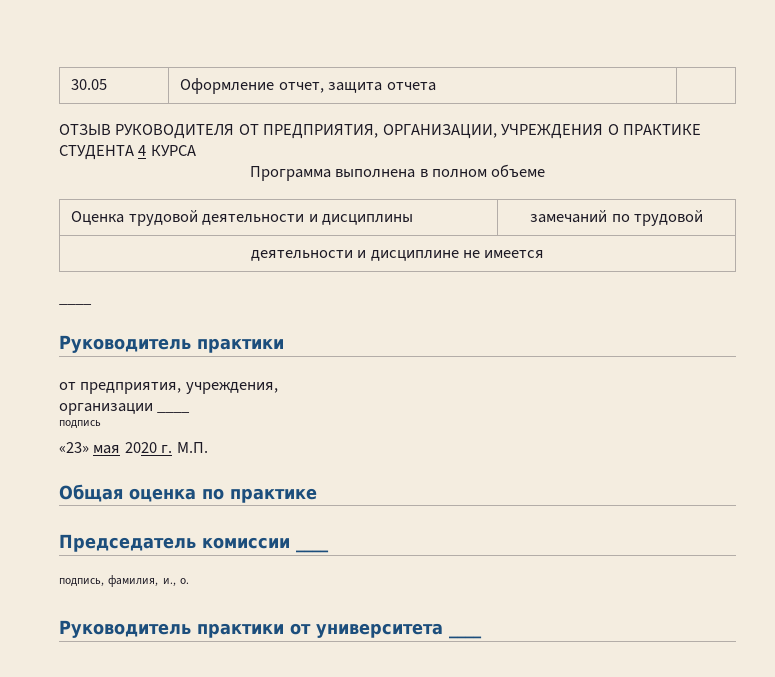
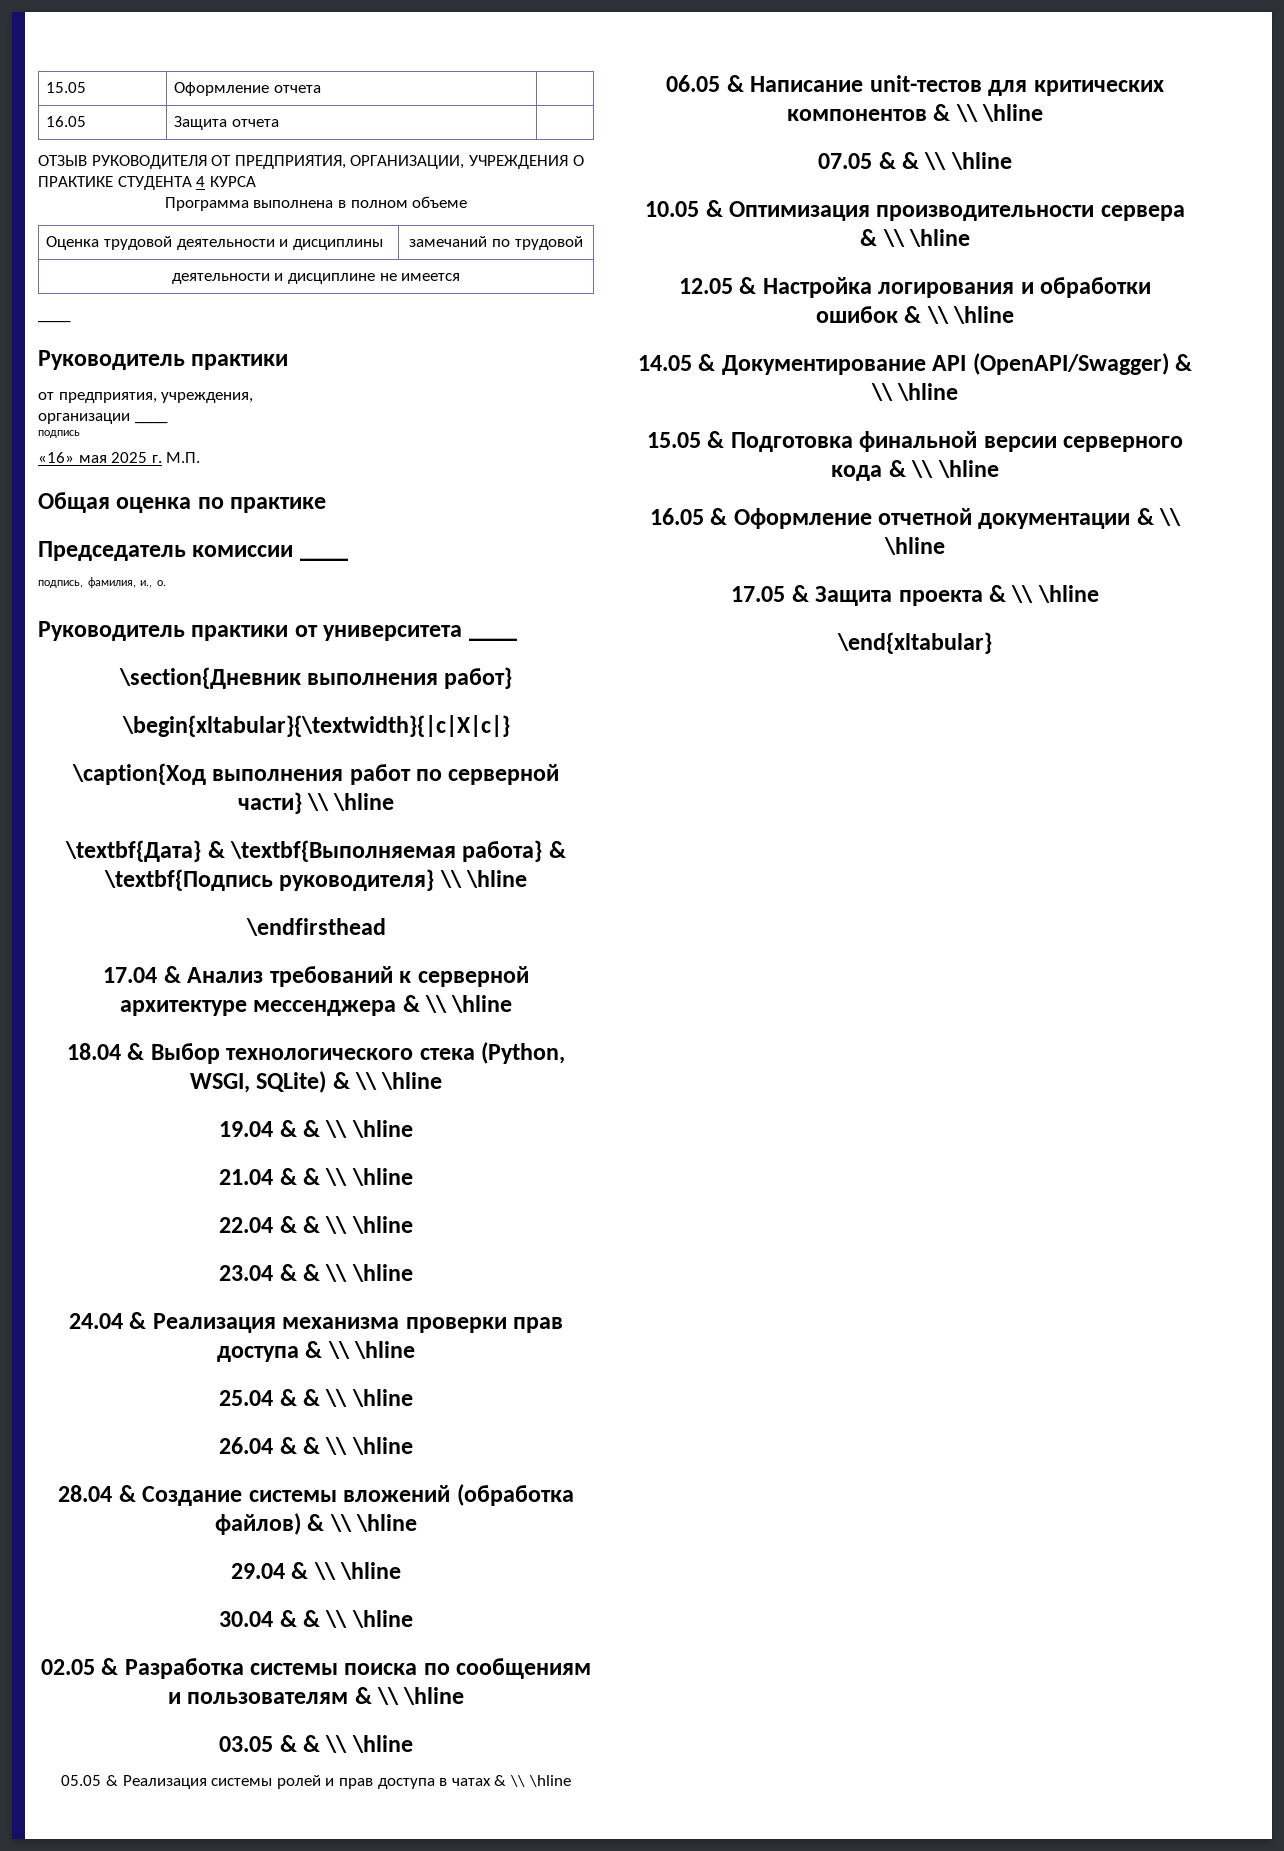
[71,79,108,90] [180,78,383,94] 30.05 | Оформление отчет, защита -> [46,82,87,93] [174,82,321,96] [46,116,87,127] [174,116,228,130] 15.05 | Оформление отчета | // 16.05 | Защита
[59,442,157,454] «23» мая 2020 -> [38,452,148,463] «16» мая 2025
(482, 636) none -> [118,667,513,689] [121,715,510,737] [71,763,560,785] [237,792,395,814] [65,840,566,862] [103,869,528,891] [245,918,386,936] [103,966,529,987] [119,995,513,1016] [66,1042,566,1064] [189,1071,443,1093] [219,1120,413,1138] [219,1168,413,1186] [219,1216,413,1234] [219,1264,413,1282] [68,1312,564,1333] [216,1341,416,1362] [219,1389,413,1407] [219,1437,413,1455] [58,1484,574,1506] [214,1513,418,1535] [230,1562,402,1580] [219,1610,413,1628] [40,1658,592,1679] [167,1687,465,1705] [219,1735,413,1753] [61,1775,571,1789] [666,75,1164,96] [786,104,1044,122] [818,152,1012,170] [645,200,1185,221] [860,229,970,247] [678,277,1152,298] [815,306,1015,324] [637,353,1193,375] [870,383,959,401] [646,431,1184,452] [831,460,999,481] [649,508,1182,529] [884,537,945,555] [731,585,1099,606] [837,632,992,654] // \section{Дневник выполнения работ} // \begin{xltabular}{\textwidth}{|c|X|c|} // \caption{Ход выполнения работ по серверной части} \\ \hline // \textbf{Дата} & \textbf{Выполняемая работа} & \textbf{Подпись руководителя} \\ \hline // \endfirsthead // 17.04 & Анализ требований к серверной архитектуре мессенджера & \\ \hline // 18.04 & Выбор технологического стека (Python, WSGI, SQLite) & \\ \hline // 19.04 & & \\ \hline // 21.04 & & \\ \hline // 22.04 & & \\ \hline // 23.04 & & \\ \hline // 24.04 & Реализация механизма проверки прав доступа & \\ \hline // 25.04 & & \\ \hline // 26.04 & & \\ \hline // 28.04 & Создание системы вложений (обработка файлов) & \\ \hline // 29.04 & \\ \hline // 30.04 & & \\ \hline // 02.05 & Разработка системы поиска по сообщениям и пользователям & \\ \hline // 03.05 & & \\ \hline // 05.05 & Реализация системы ролей и прав доступа в чатах & \\ \hline // 06.05 & Написание unit-тестов для критических компонентов & \\ \hline // 07.05 & & \\ \hline // 10.05 & Оптимизация производительности сервера & \\ \hline // 12.05 & Настройка логирования и обработки ошибок & \\ \hline // 14.05 & Документирование API (OpenAPI/Swagger) & \\ \hline // 15.05 & Подготовка финальной версии серверного кода & \\ \hline // 16.05 & Оформление отчетной документации & \\ \hline // 17.05 & Защита проекта & \\ \hline // \end{xltabular}

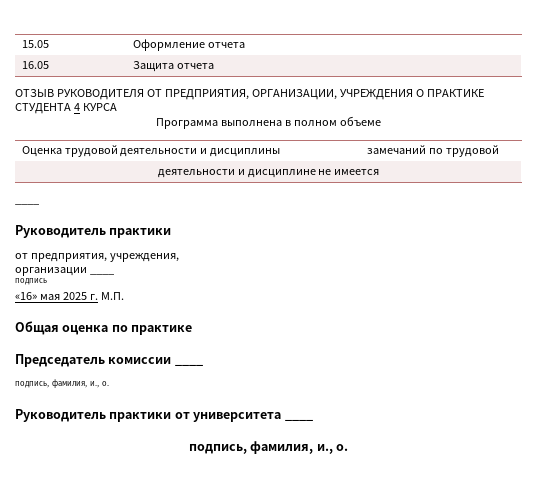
[118,667,513,689] [121,715,510,737] [71,763,560,785] [237,792,395,814] [65,840,566,862] [103,869,528,891] [245,918,386,936] [103,966,529,987] [119,995,513,1016] [66,1042,566,1064] [189,1071,443,1093] [219,1120,413,1138] [219,1168,413,1186] [219,1216,413,1234] [219,1264,413,1282] [68,1312,564,1333] [216,1341,416,1362] [219,1389,413,1407] [219,1437,413,1455] [58,1484,574,1506] [214,1513,418,1535] [230,1562,402,1580] [219,1610,413,1628] [40,1658,592,1679] [167,1687,465,1705] [219,1735,413,1753] [61,1775,571,1789] [666,75,1164,96] [786,104,1044,122] [818,152,1012,170] [645,200,1185,221] [860,229,970,247] [678,277,1152,298] [815,306,1015,324] [637,353,1193,375] [870,383,959,401] [646,431,1184,452] [831,460,999,481] [649,508,1182,529] [884,537,945,555] [731,585,1099,606] [837,632,992,654] \section{Дневник выполнения работ} // \begin{xltabular}{\textwidth}{|c|X|c|} // \caption{Ход выполнения работ по серверной части} \\ \hline // \textbf{Дата} & \textbf{Выполняемая работа} & \textbf{Подпись руководителя} \\ \hline // \endfirsthead // 17.04 & Анализ требований к серверной архитектуре мессенджера & \\ \hline // 18.04 & Выбор технологического стека (Python, WSGI, SQLite) & \\ \hline // 19.04 & & \\ \hline // 21.04 & & \\ \hline // 22.04 & & \\ \hline // 23.04 & & \\ \hline // 24.04 & Реализация механизма проверки прав доступа & \\ \hline // 25.04 & & \\ \hline // 26.04 & & \\ \hline // 28.04 & Создание системы вложений (обработка файлов) & \\ \hline // 29.04 & \\ \hline // 30.04 & & \\ \hline // 02.05 & Разработка системы поиска по сообщениям и пользователям & \\ \hline // 03.05 & & \\ \hline // 05.05 & Реализация системы ролей и прав доступа в чатах & \\ \hline // 06.05 & Написание unit-тестов для критических компонентов & \\ \hline // 07.05 & & \\ \hline // 10.05 & Оптимизация производительности сервера & \\ \hline // 12.05 & Настройка логирования и обработки ошибок & \\ \hline // 14.05 & Документирование API (OpenAPI/Swagger) & \\ \hline // 15.05 & Подготовка финальной версии серверного кода & \\ \hline // 16.05 & Оформление отчетной документации & \\ \hline // 17.05 & Защита проекта & \\ \hline // \end{xltabular} -> [188,441,349,454] подпись, фамилия, и., о.

